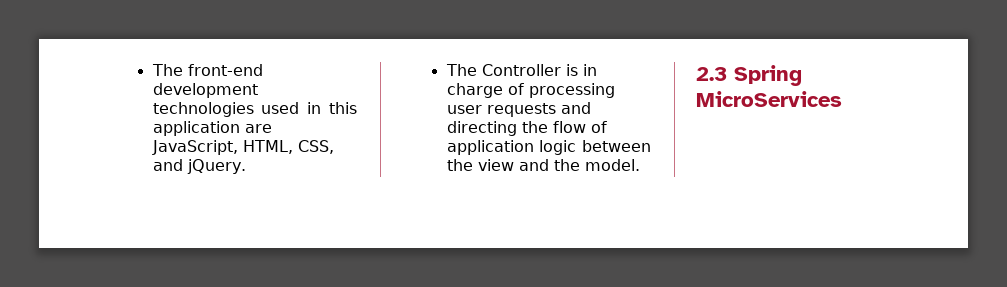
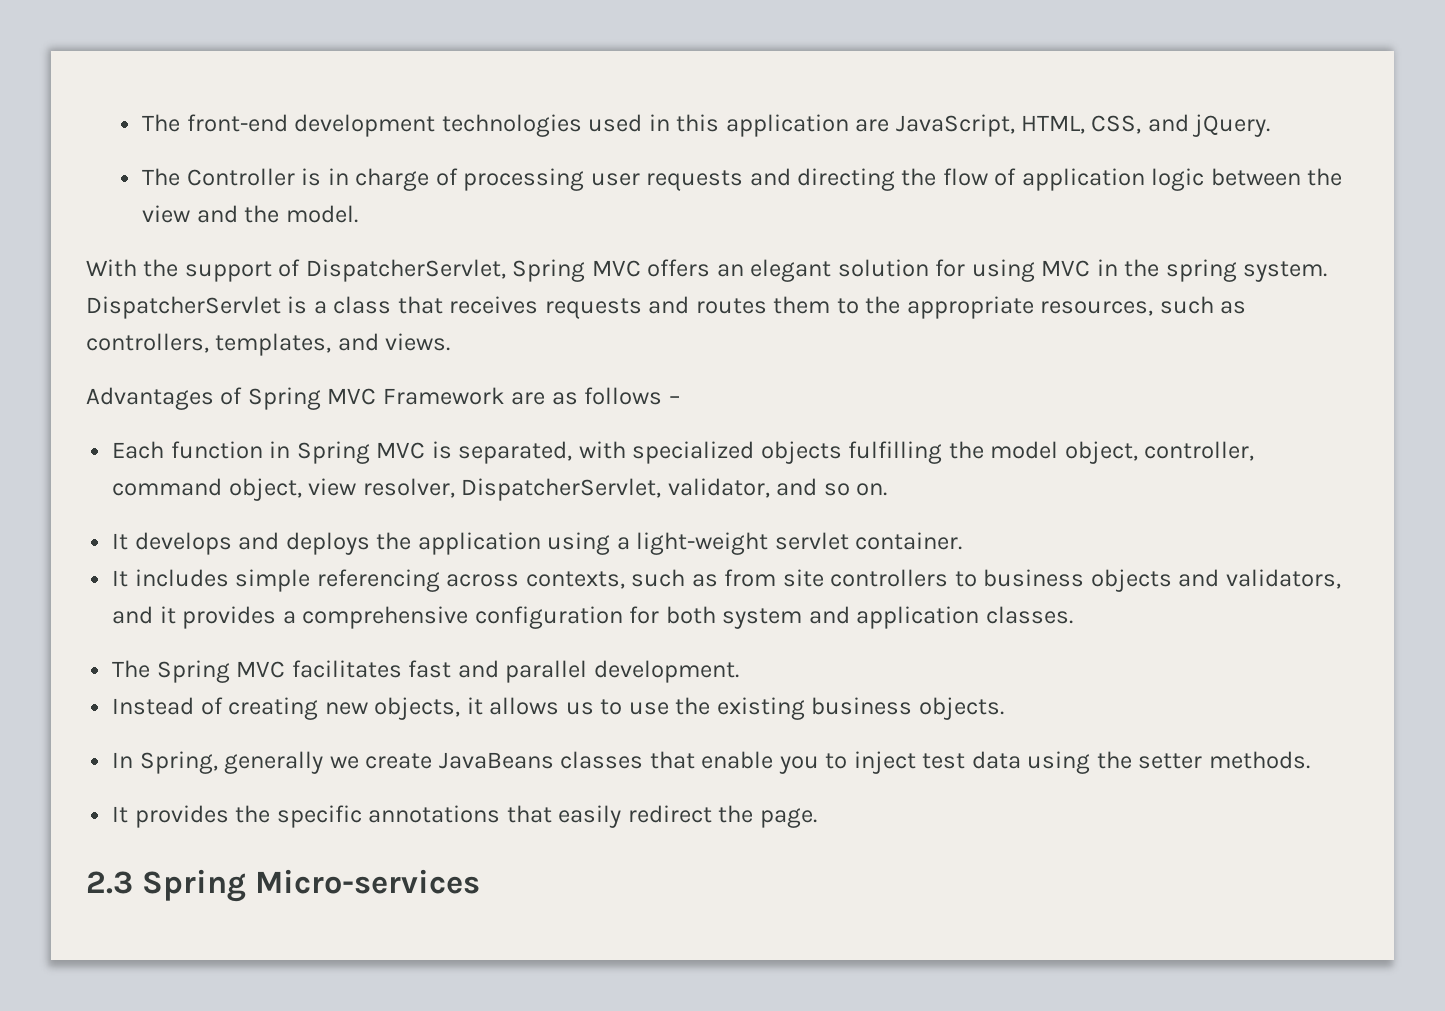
(640, 165) none -> [86,259,1328,282] [86,296,1247,319] [86,333,451,356] [86,387,680,410] [112,441,1255,464] [112,478,888,501] [112,532,963,555] [112,569,1341,592] [112,606,1073,629] [112,660,739,683] [112,697,1004,720] [112,751,1310,774] [112,805,817,828] // With the support of DispatcherServlet, Spring MVC offers an elegant solution for using MVC in the spring system. DispatcherServlet is a class that receives requests and routes them to the appropriate resources, such as controllers, templates, and views. // Advantages of Spring MVC Framework are as follows – // Each function in Spring MVC is separated, with specialized objects fulfilling the model object, controller, command object, view resolver, DispatcherServlet, validator, and so on. // It develops and deploys the application using a light-weight servlet container. // It includes simple referencing across contexts, such as from site controllers to business objects and validators, and it provides a comprehensive configuration for both system and application classes. // The Spring MVC facilitates fast and parallel development. // Instead of creating new objects, it allows us to use the existing business objects. // In Spring, generally we create JavaBeans classes that enable you to inject test data using the setter methods. // It provides the specific annotations that easily redirect the page.
[696,91,842,107] MicroServices -> [254,869,480,894] Micro-services

